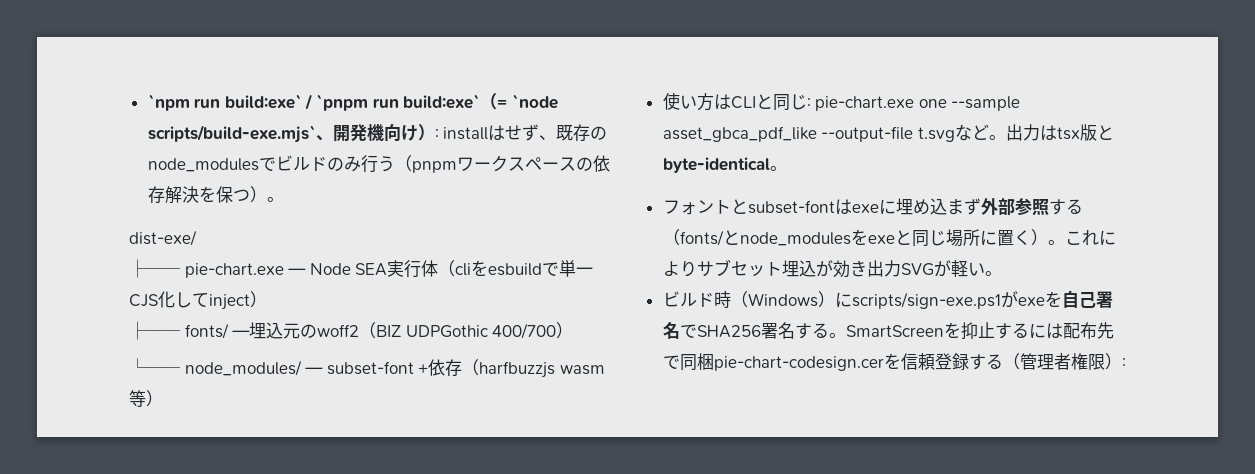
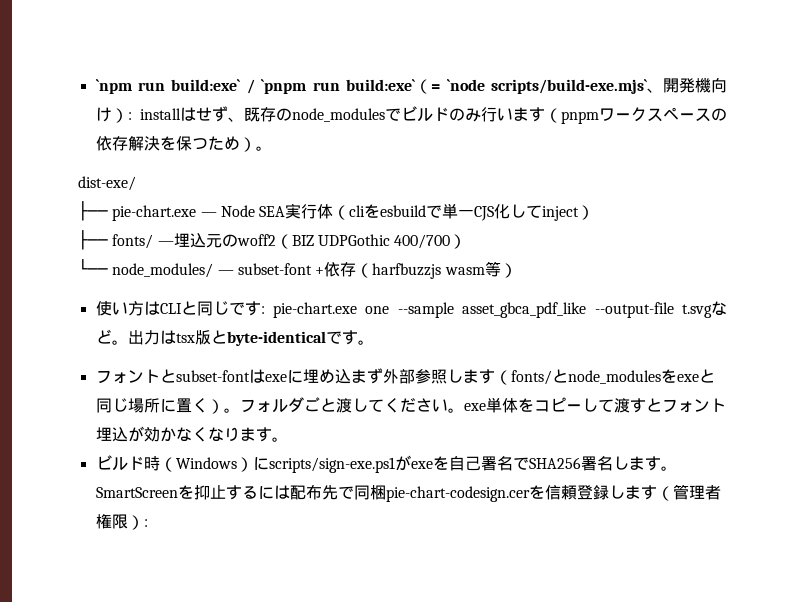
[377,156,395,172] う -> [496,107,545,122] います
(250, 195) none -> [207,136,240,150] ため
(807, 102) none -> [228,301,261,316] です
(770, 165) none -> [325,330,358,345] です
[1048,199,1083,215] する -> [446,369,495,384] します
[1064,230,1116,246] [662,259,985,278] これによりサブセット埋込が効き出力SVGが軽い -> [239,397,726,413] [95,426,272,442] フォルダごと渡してください。exe単体をコピーして渡すとフォント埋込が効かなくなります
[794,323,829,339] する -> [612,456,661,471] します
[968,354,1003,370] する -> [608,485,657,500] します

